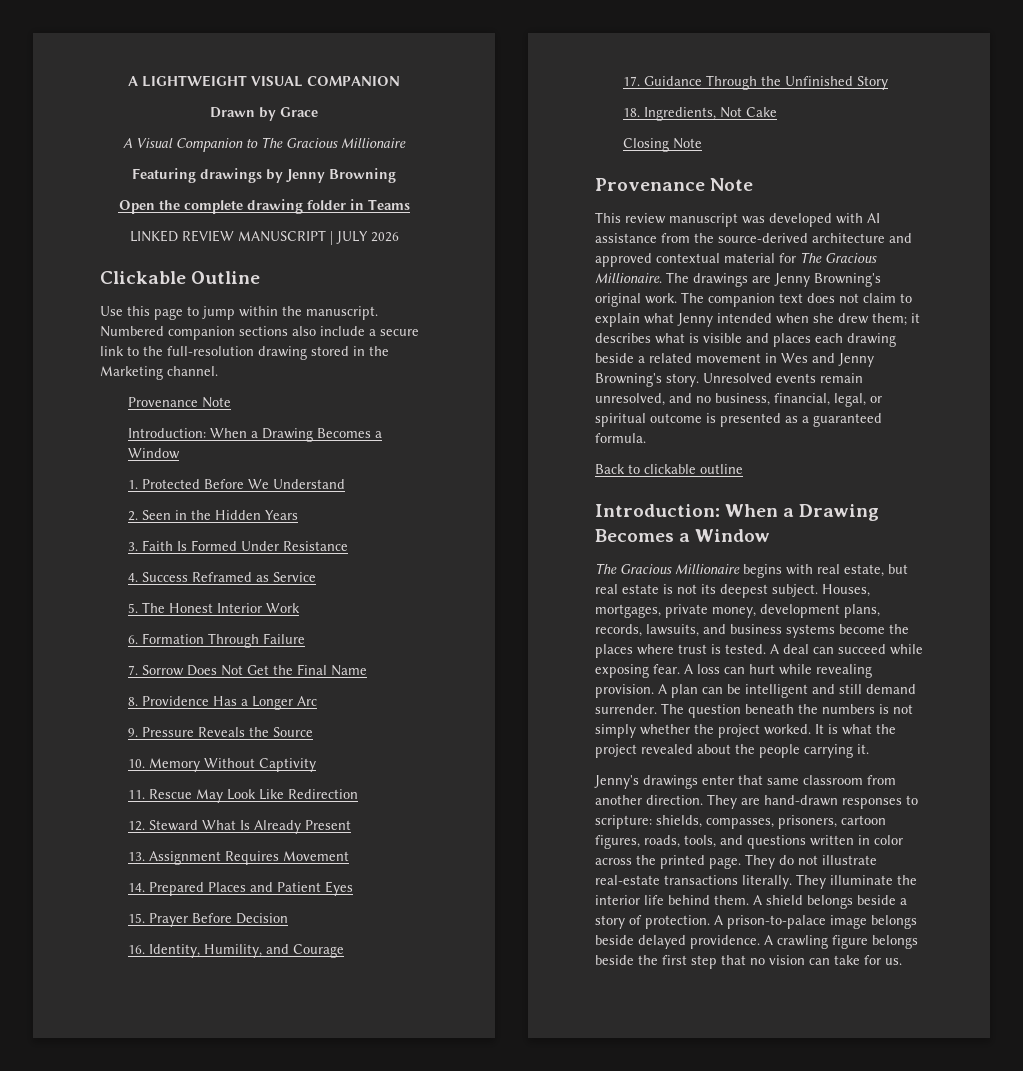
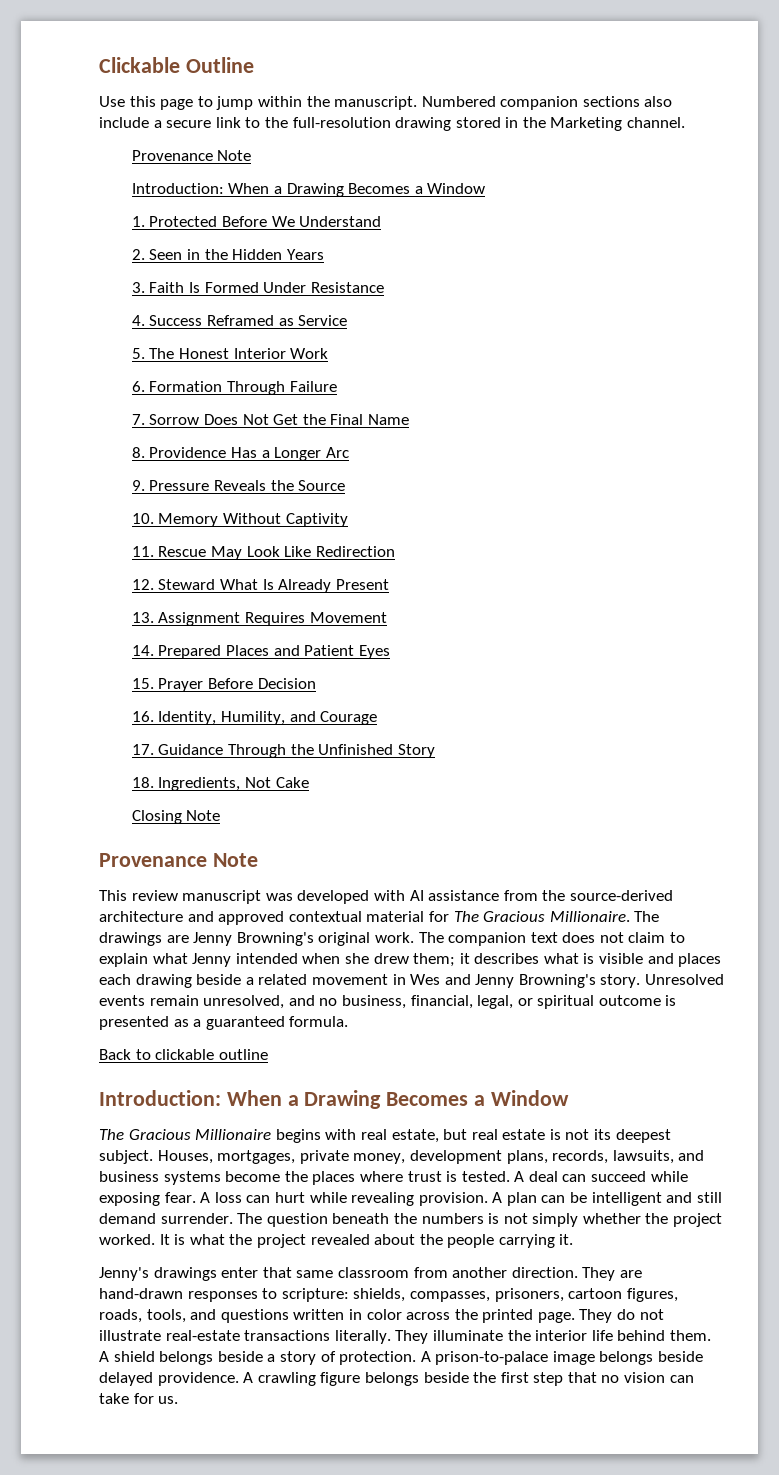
[128,75,400,87] [210,107,318,121] [123,137,406,152] [132,168,396,183] [118,199,410,214] [129,230,399,245] A LIGHTWEIGHT VISUAL COMPANION // Drawn by Grace // A Visual Companion to The Gracious Millionaire // Featuring drawings by Jenny Browning // Open the complete drawing folder in Teams // LINKED REVIEW MANUSCRIPT | JULY 2026 // -> (99, 65) none

